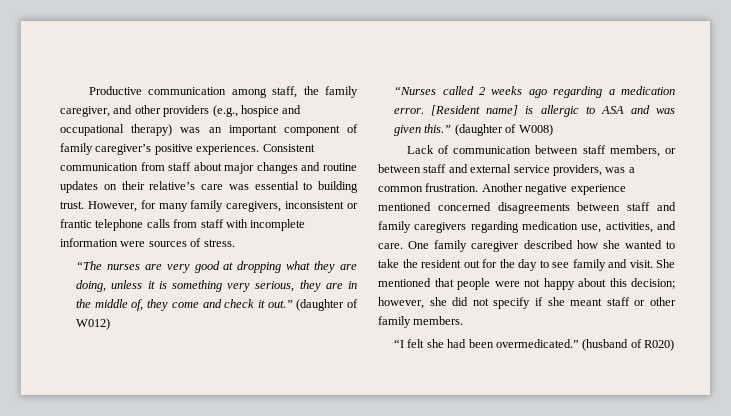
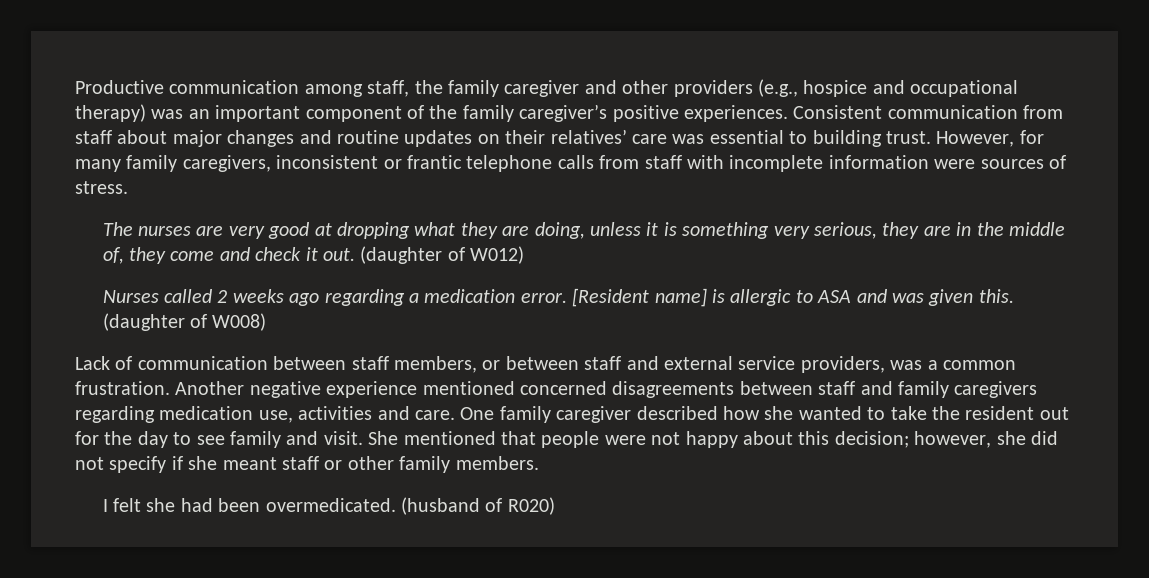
[60,106,110,117] caregiver, -> [504,80,580,97] caregiver
(358, 128) none -> [429,105,458,119] the
[149,181,196,190] relative’s -> [550,129,627,144] relatives’
[76,261,103,270] “The -> [102,222,133,236] The
[267,300,293,308] out.” -> [323,248,356,261] out.
[394,86,437,95] “Nurses -> [102,290,159,303] Nurses
[424,124,452,133] this.” -> [978,289,1014,303] this.
[605,222,653,233] activities, -> [298,406,373,420] activities
[394,339,405,348] “I -> [102,499,108,512] I
[495,339,579,348] overmedicated.” -> [265,498,396,512] overmedicated.

